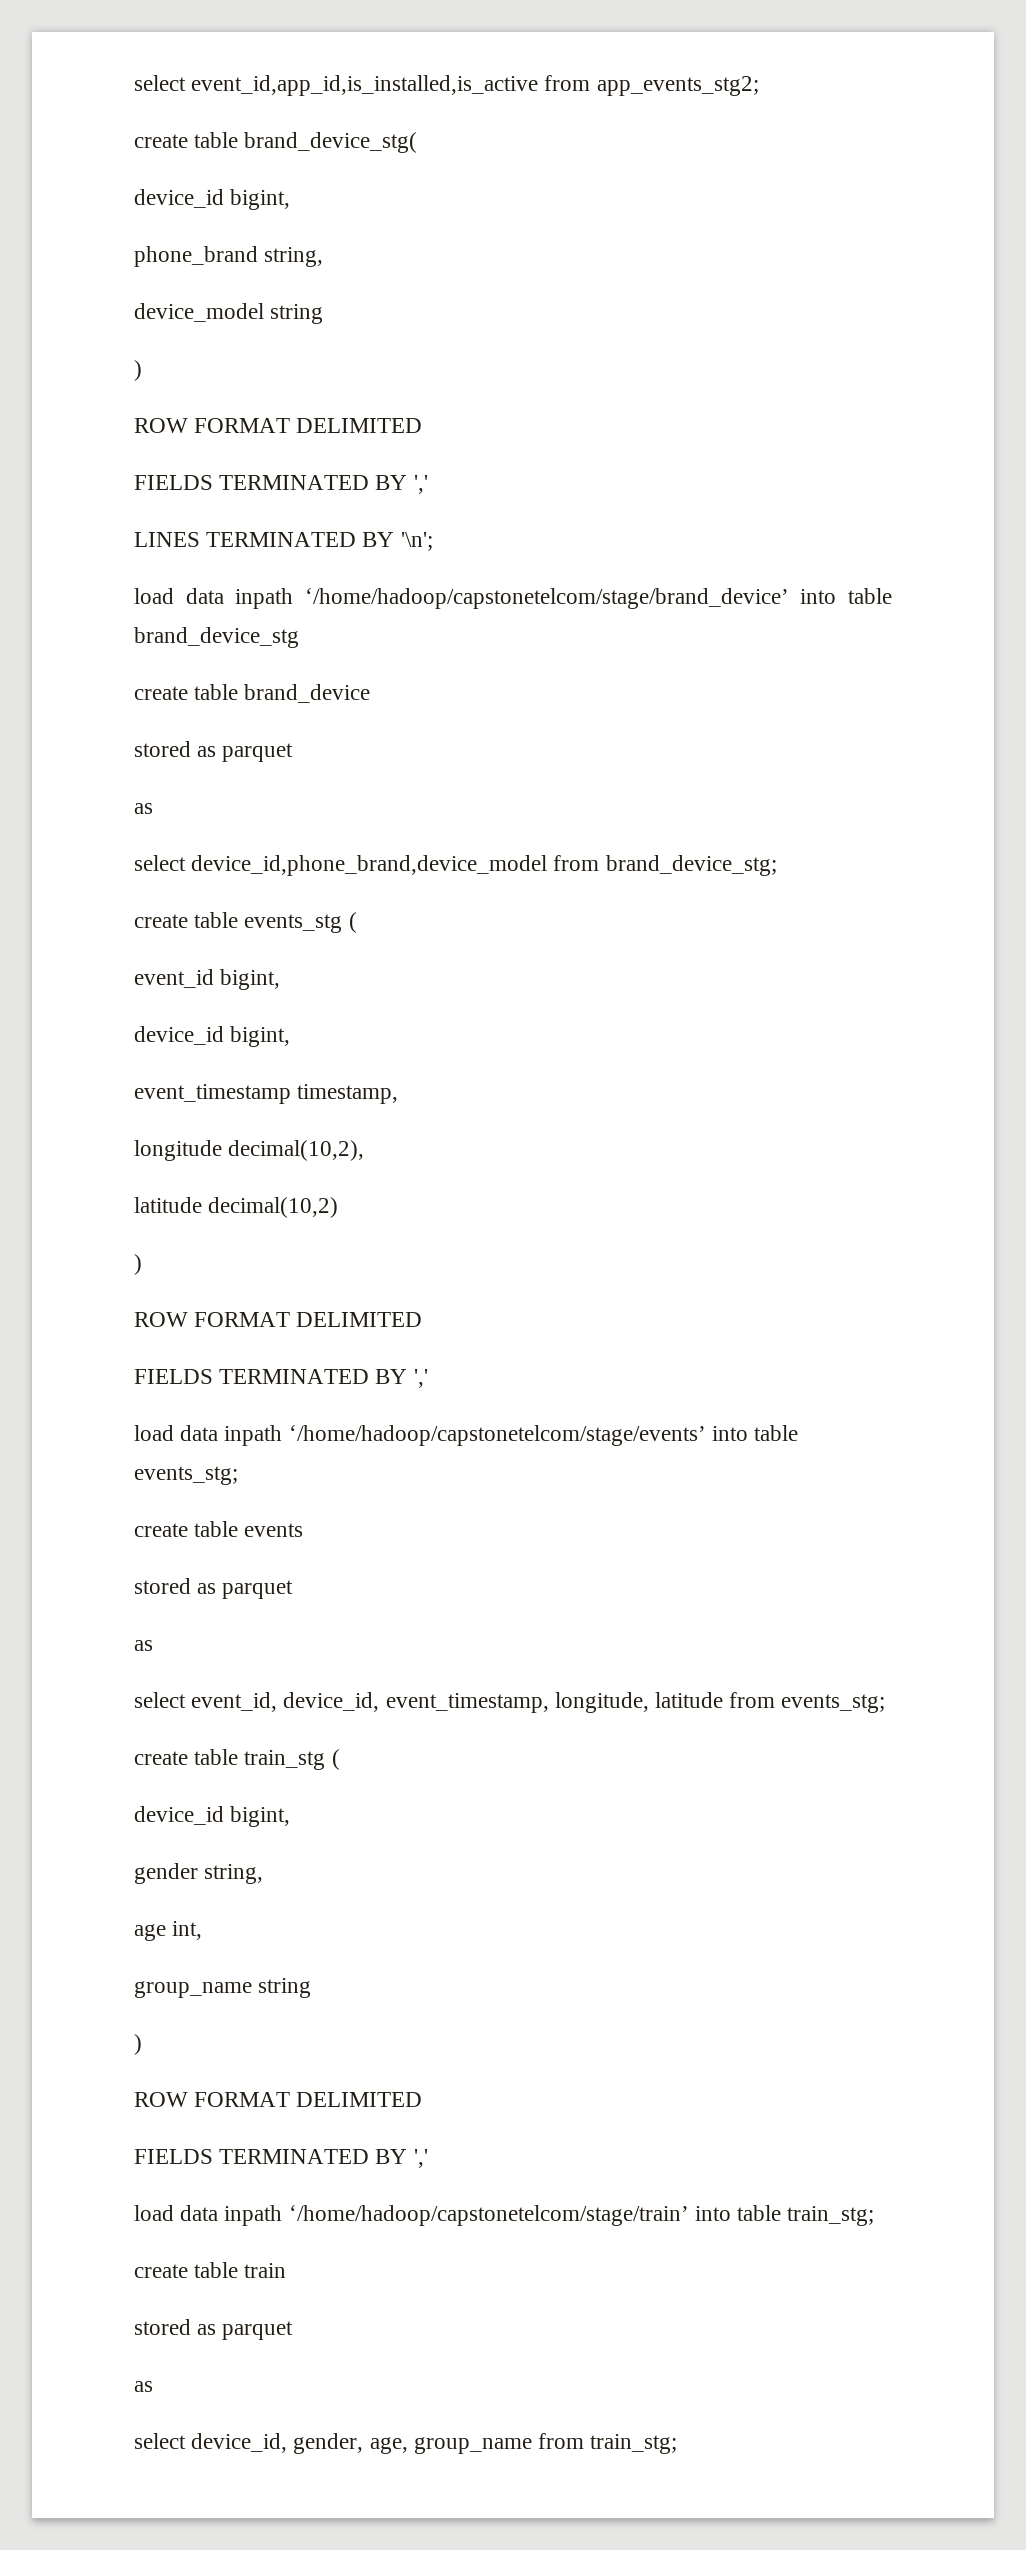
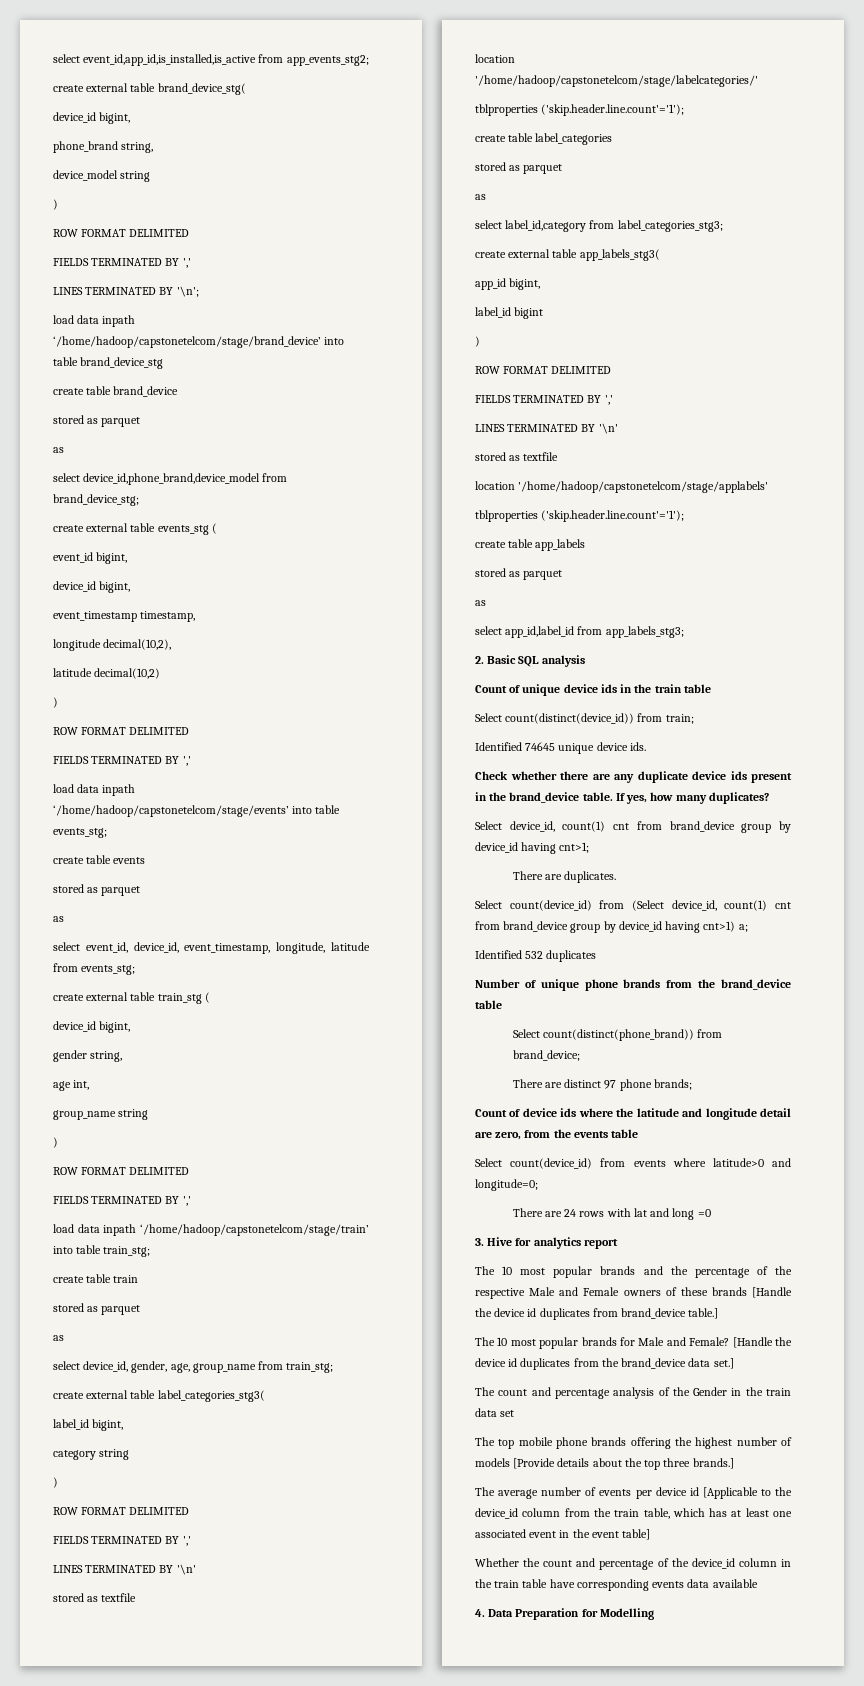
(188, 141) none -> [86,83,129,92] external
(188, 921) none -> [86,523,129,532] external
(188, 1758) none -> [86,992,129,1001] external
(678, 2444) none -> [53,1390,265,1402] [53,1419,124,1431] [53,1449,130,1460] [53,1477,58,1488] [53,1507,190,1515] [53,1536,191,1546] [53,1564,196,1575] [53,1593,137,1602] [475,54,515,63] [475,75,758,87] [475,104,685,116] [475,133,613,145] [475,162,563,174] [475,194,486,200] [475,220,723,232] [475,249,660,261] [475,278,541,290] [475,307,544,319] [475,336,480,347] [475,366,612,374] [475,395,613,405] [475,423,618,434] [475,452,559,461] [475,481,769,493] [475,510,685,522] [475,539,586,551] [475,568,563,580] [475,600,486,606] [475,626,684,638] [475,655,585,667] [475,684,711,696] [475,713,694,724] [475,742,646,754] [475,771,792,783] [475,792,769,804] [475,821,791,833] [475,842,590,854] [512,871,617,883] [475,900,791,911] [475,921,748,933] [475,950,597,962] [475,979,791,991] [475,1000,502,1009] [512,1029,723,1041] [512,1050,580,1061] [512,1079,692,1091] [475,1108,791,1120] [475,1129,639,1140] [475,1158,791,1169] [475,1179,538,1191] [512,1208,711,1220] [475,1237,618,1249] [475,1266,792,1278] [475,1287,792,1299] [475,1308,719,1320] [475,1337,792,1349] [475,1358,734,1370] [475,1387,791,1399] [475,1408,515,1417] [475,1437,792,1449] [475,1458,734,1470] [475,1487,792,1499] [475,1508,792,1519] [475,1529,651,1540] [475,1558,791,1570] [475,1579,758,1591] [475,1608,654,1620] // create external table label_categories_stg3( // label_id bigint, // category string // ) // ROW FORMAT DELIMITED // FIELDS TERMINATED BY ',' // LINES TERMINATED BY '\n' // stored as textfile // location '/home/hadoop/capstonetelcom/stage/labelcategories/' // tblproperties ('skip.header.line.count'='1'); // create table label_categories // stored as parquet // as // select label_id,category from label_categories_stg3; // create external table app_labels_stg3( // app_id bigint, // label_id bigint // ) // ROW FORMAT DELIMITED // FIELDS TERMINATED BY ',' // LINES TERMINATED BY '\n' // stored as textfile // location '/home/hadoop/capstonetelcom/stage/applabels' // tblproperties ('skip.header.line.count'='1'); // create table app_labels // stored as parquet // as // select app_id,label_id from app_labels_stg3; // 2. Basic SQL analysis // Count of unique device ids in the train table // Select count(distinct(device_id)) from train; // Identified 74645 unique device ids. // Check whether there are any duplicate device ids present in the brand_device table. If yes, how many duplicates? // Select device_id, count(1) cnt from brand_device group by device_id having cnt>1; // There are duplicates. // Select count(device_id) from (Select device_id, count(1) cnt from brand_device group by device_id having cnt>1) a; // Identified 532 duplicates // Number of unique phone brands from the brand_device table // Select count(distinct(phone_brand)) from brand_device; // There are distinct 97 phone brands; // Count of device ids where the latitude and longitude detail are zero, from the events table // Select count(device_id) from events where latitude>0 and longitude=0; // There are 24 rows with lat and long =0 // 3. Hive for analytics report // The 10 most popular brands and the percentage of the respective Male and Female owners of these brands [Handle the device id duplicates from brand_device table.] // The 10 most popular brands for Male and Female? [Handle the device id duplicates from the brand_device data set.] // The count and percentage analysis of the Gender in the train data set // The top mobile phone brands offering the highest number of models [Provide details about the top three brands.] // The average number of events per device id [Applicable to the device_id column from the train table, which has at least one associated event in the event table] // Whether the count and percentage of the device_id column in the train table have corresponding events data available // 4. Data Preparation for Modelling

